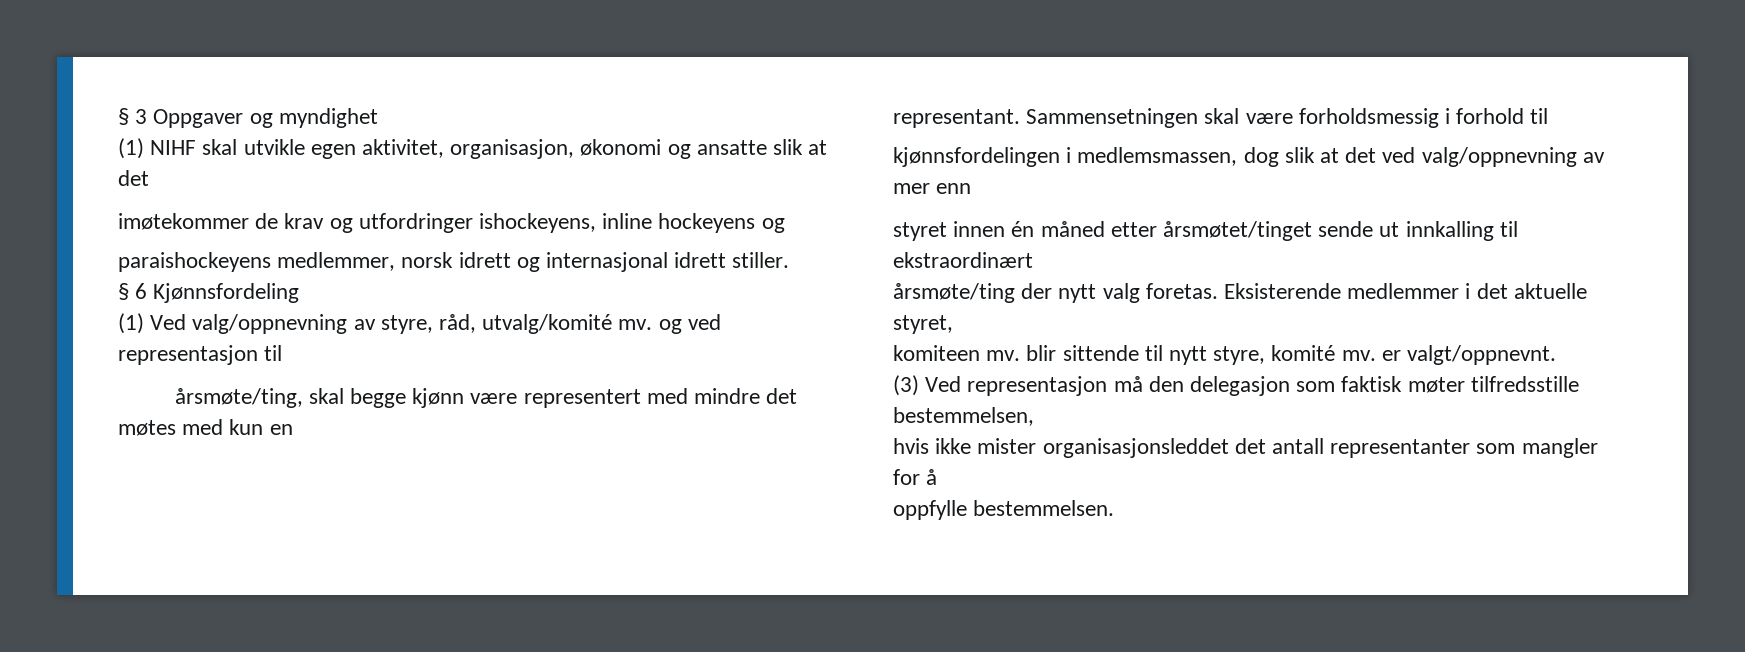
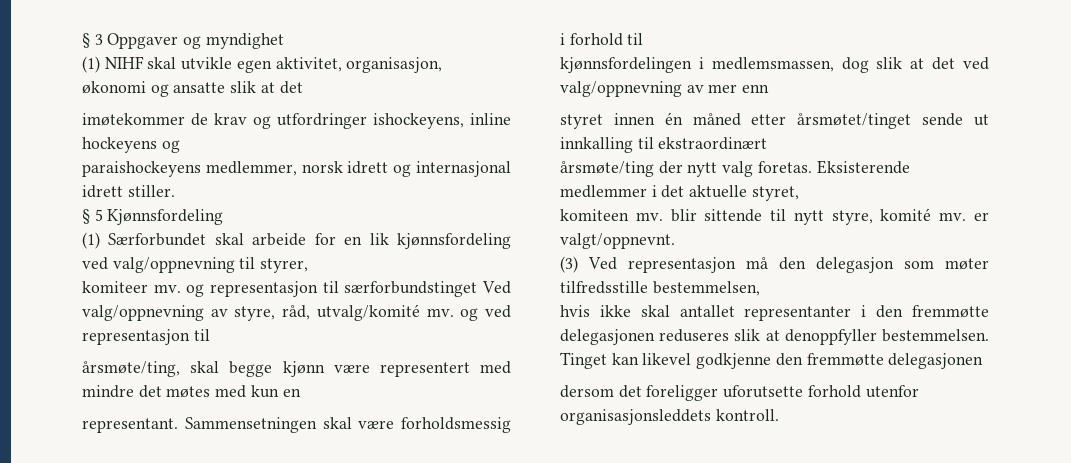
[135,283,148,299] 6 -> [94,209,103,221] 5
(144, 323) none -> [108,233,512,249] [82,257,309,273] [82,281,478,297] Særforbundet skal arbeide for en lik kjønnsfordeling ved valg/oppnevning til styrer, // komiteer mv. og representasjon til særforbundstinget
[1341,376,1403,392] faktisk -> (934, 264) none
[977,438,1598,458] [893,469,938,485] [893,500,1115,520] mister organisasjonsleddet det antall representanter som mangler for å // oppfylle bestemmelsen. -> [640,305,989,321] [560,329,989,345] [560,352,984,369] [560,385,919,401] [560,409,779,425] skal antallet representanter i den fremmøtte delegasjonen reduseres slik at denoppfyller bestemmelsen. Tinget kan likevel godkjenne den fremmøtte delegasjonen // dersom det foreligger uforutsette forhold utenfor organisasjonsleddets kontroll.

